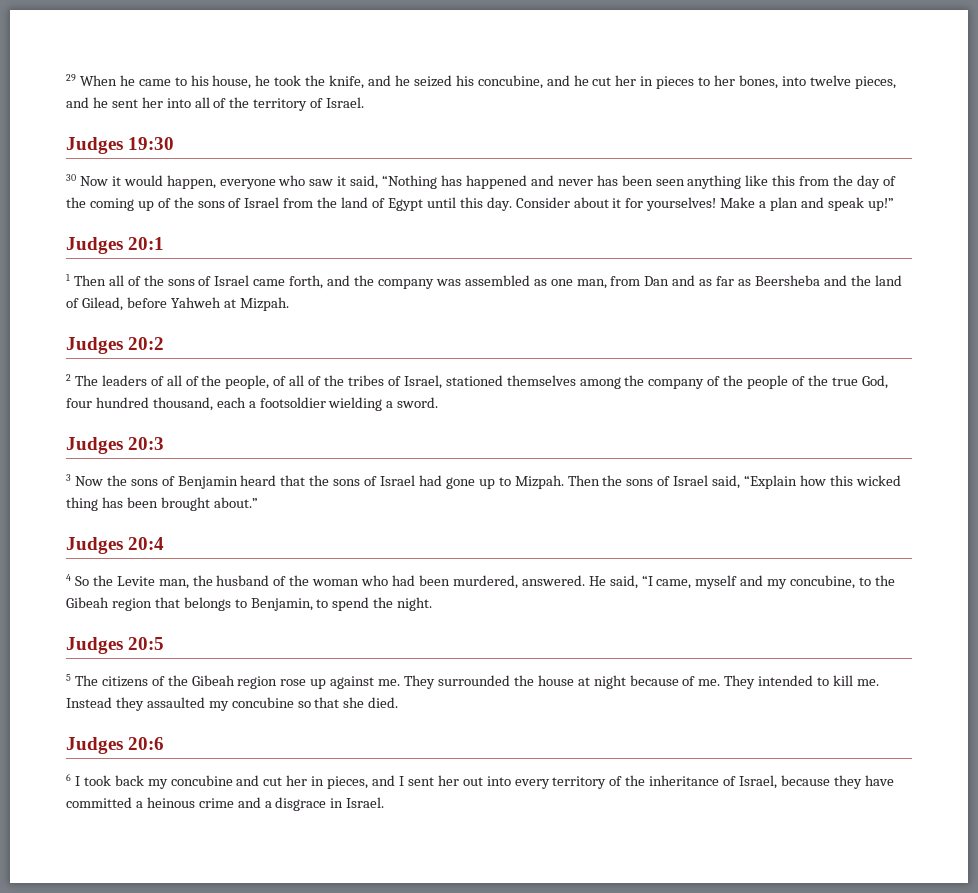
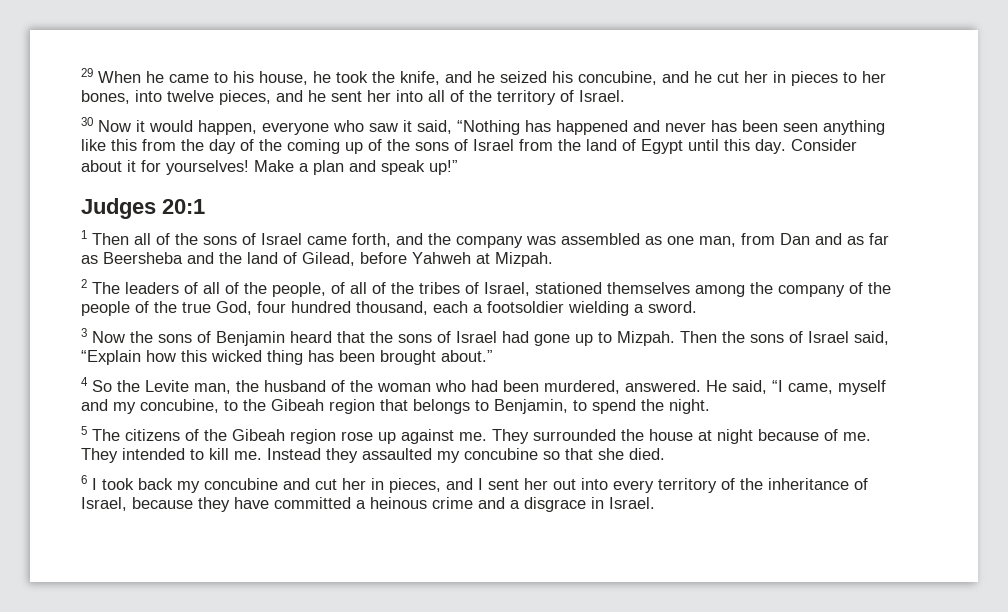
[66,137,175,154] // Judges 19:30 -> (625, 96) none
[66,337,165,354] // Judges 20:2 -> (553, 259) none
[66,437,165,454] // Judges 20:3 -> (697, 307) none
[66,537,165,554] // Judges 20:4 -> (493, 356) none
[66,637,165,654] // Judges 20:5 -> (710, 406) none
[66,737,165,754] // Judges 20:6 -> (665, 454) none

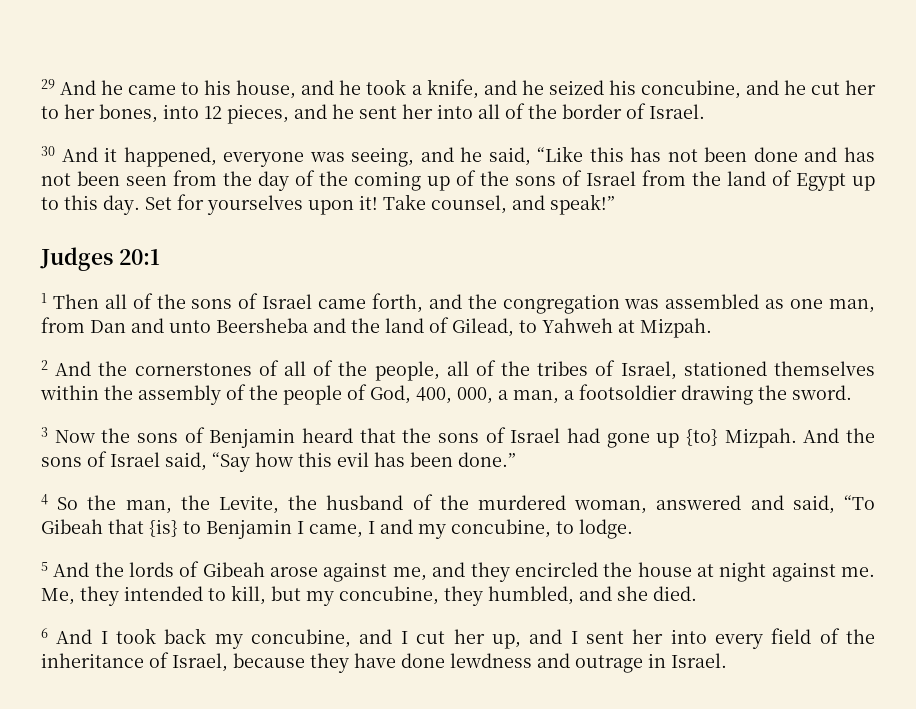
[98,71,141,83] When -> [60,80,97,95] And
(308, 78) none -> [301,80,335,95] and
[372,71,395,83] the -> [411,85,422,95] a
[773,71,838,86] in pieces -> (876, 87) none
[167,90,214,102] twelve -> [204,106,222,119] 12
[497,90,556,105] territory -> [562,104,622,119] border
[98,120,885,135] [81,139,137,151] Now it would happen, everyone who saw it said, “Nothing has happened and never has been seen anything like this -> [61,146,875,167] [41,171,167,186] And it happened, everyone was seeing, and he said, “Like this has not been done and has not been seen
[688,139,857,154] [81,160,458,175] until this day. Consider about it for yourselves! Make a plan and speak up!” -> [852,176,875,191] [41,194,615,215] up to this day. Set for yourselves upon it! Take counsel, and speak!”
[456,236,523,248] company -> [502,294,620,314] congregation
[847,233,889,245] [81,255,98,264] as far as -> [169,320,211,333] unto
[360,252,407,264] before -> [519,320,537,333] to
[92,282,179,294] The leaders -> [55,361,252,376] And the cornerstones
[331,282,345,294] of -> (440, 371) none
[695,282,845,297] among the company -> [40,385,221,405] within the assembly
[154,301,644,316] the true God, four hundred thousand, each a footsoldier wielding a -> [370,384,787,405] God, 400, 000, a man, a footsoldier drawing the
[598,331,717,346] to Mizpah. Then -> [686,428,840,448] {to} Mizpah. And
[81,350,141,365] “Explain -> [212,452,250,472] “Say
[211,350,493,365] wicked thing has been brought about.” -> [337,452,516,467] evil has been done.”
[145,380,189,392] Levite -> (117, 502) none
(259, 386) none -> [219,495,318,514] Levite, the
[377,380,886,395] [81,399,710,414] [81,426,871,444] [81,448,593,463] woman who had been murdered, answered. He said, “I came, myself and my concubine, to the Gibeah region that belongs to Benjamin, to spend the night. // 5 The citizens of the Gibeah region rose up against me. They surrounded the house at night because of me. They intended to kill me. Instead they assaulted my concubine so that -> [477,495,876,514] [41,519,633,539] [41,561,876,582] [41,585,612,606] murdered woman, answered and said, “To Gibeah that {is} to Benjamin I came, I and my concubine, to lodge. // 5 And the lords of Gibeah arose against me, and they encircled the house at night against me. Me, they intended to kill, but my concubine, they humbled, and
(87, 479) none -> [56,629,93,644] And
[204,478,441,493] concubine and cut her in pieces, -> [251,629,521,649] concubine, and I cut her up,
[553,479,576,490] out -> (664, 636) none
[658,478,717,493] territory -> [771,628,812,644] field
[274,497,586,512] committed a heinous crime and a disgrace -> [401,653,643,673] done lewdness and outrage

